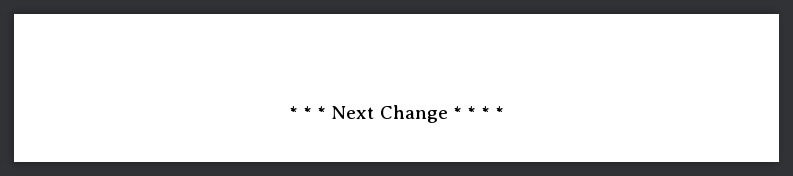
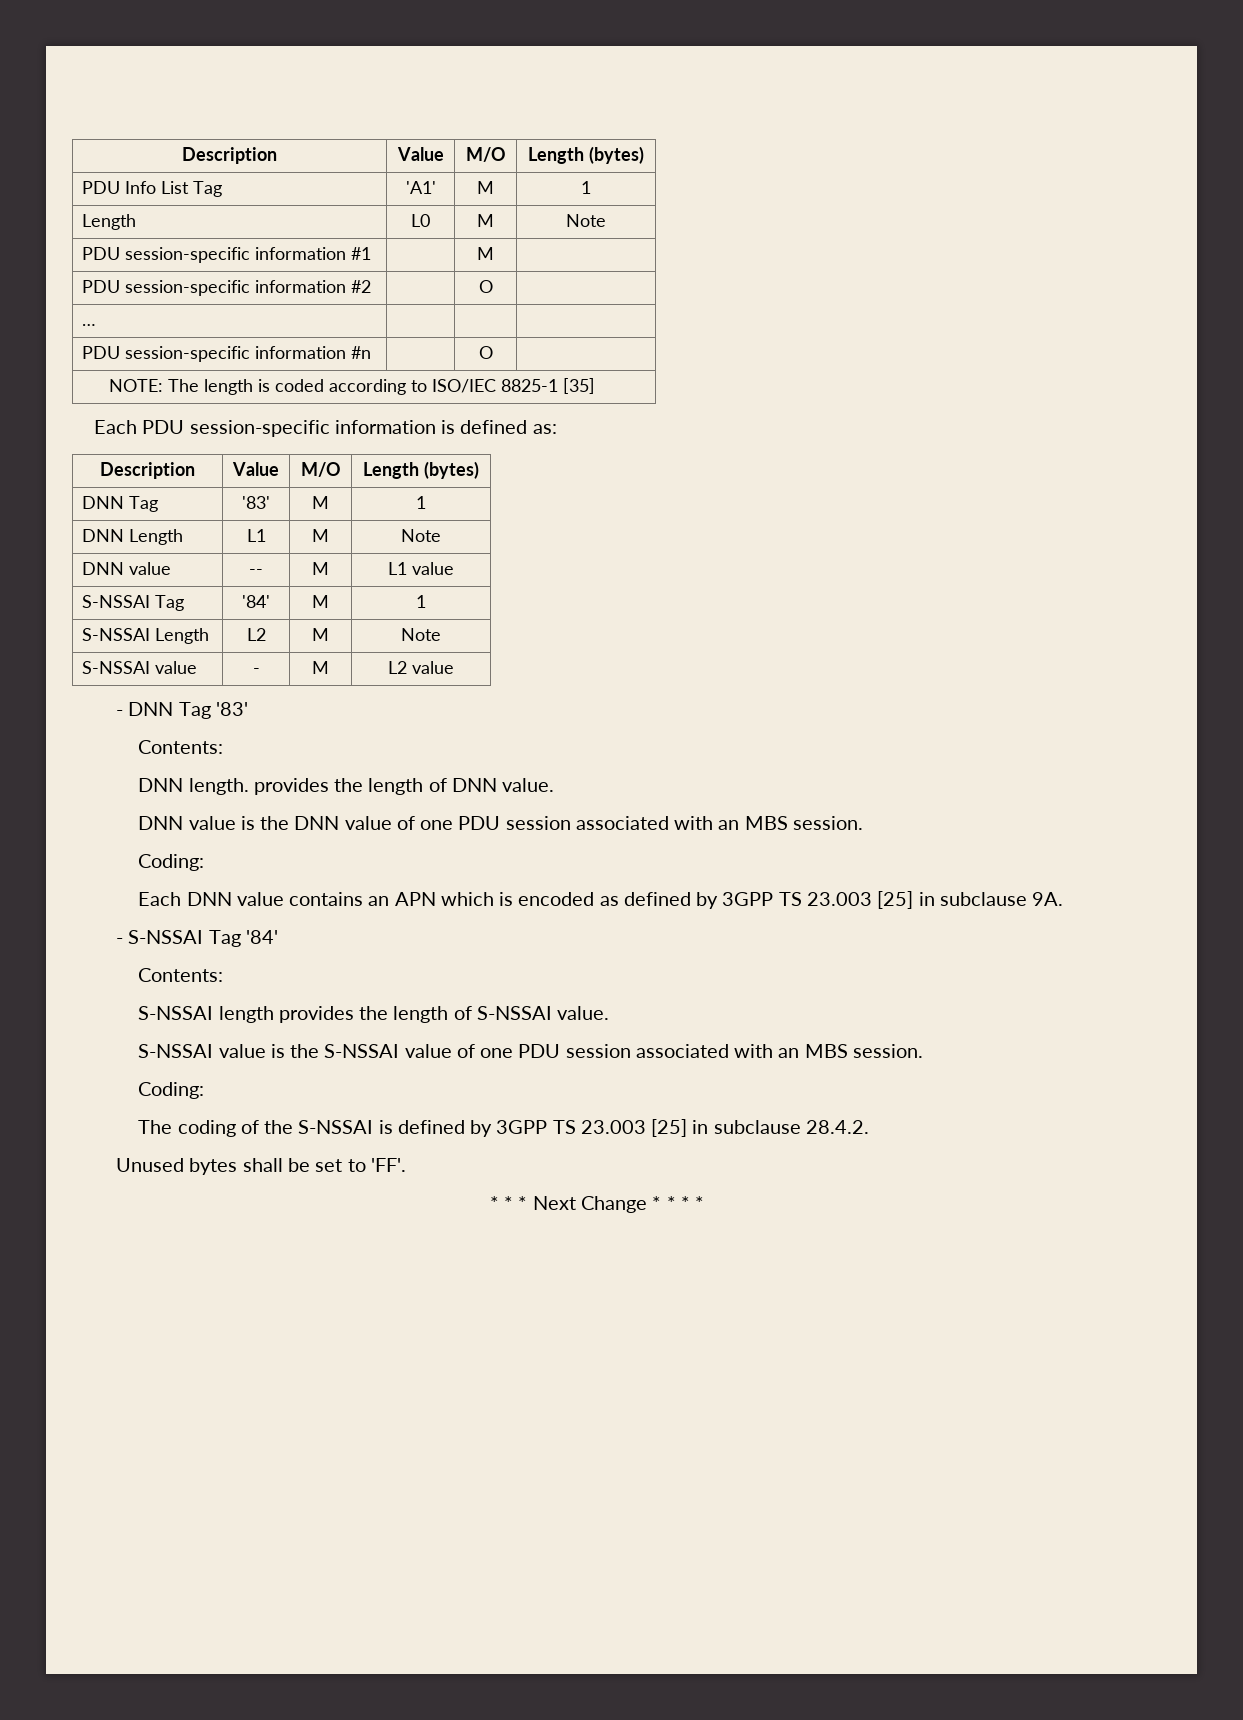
(288, 112) none -> [182,147,277,164] [396,147,444,161] [465,147,506,162] [528,146,644,164] [82,181,223,197] [405,181,436,194] [477,181,494,194] [581,181,591,194] [82,214,137,230] [411,214,430,227] [477,214,494,227] [566,214,606,227] [82,247,372,263] [477,247,494,260] [82,280,372,296] [478,280,493,293] [82,324,97,326] [82,346,372,362] [478,346,493,359] [108,378,595,395] [94,420,557,437] [100,462,195,479] [232,462,279,476] [300,462,341,477] [363,461,479,479] [82,496,159,512] [242,496,270,509] [312,496,329,509] [416,496,426,509] [82,529,184,545] [246,529,266,542] [312,529,329,542] [401,529,441,542] [82,562,172,575] [249,569,263,575] [312,562,329,575] [388,562,454,575] [82,595,185,611] [242,595,270,608] [312,595,329,608] [416,595,426,608] [82,628,210,644] [246,628,266,641] [312,628,329,641] [401,628,441,641] [82,661,198,674] [252,668,260,674] [312,661,329,674] [388,661,454,674] [116,702,248,719] [138,740,224,754] [138,778,555,795] [138,816,863,830] [138,854,205,871] [138,891,1064,909] [116,930,278,947] [138,968,224,982] [138,1006,610,1023] [138,1044,923,1058] [138,1082,205,1099] [138,1119,869,1137] [116,1158,406,1175] Description | Value | M/O | Length (bytes) // PDU Info List Tag | 'A1' | M | 1 // Length | L0 | M | Note // PDU session-specific information #1 | | M | // PDU session-specific information #2 | | O | // … | | | // PDU session-specific information #n | | O | // NOTE: The length is coded according to ISO/IEC 8825-1 [35] // Each PDU session-specific information is defined as: // Description | Value | M/O | Length (bytes) // DNN Tag | '83' | M | 1 // DNN Length | L1 | M | Note // DNN value | -- | M | L1 value // S-NSSAI Tag | '84' | M | 1 // S-NSSAI Length | L2 | M | Note // S-NSSAI value | - | M | L2 value // - DNN Tag '83' // Contents: // DNN length. provides the length of DNN value. // DNN value is the DNN value of one PDU session associated with an MBS session. // Coding: // Each DNN value contains an APN which is encoded as defined by 3GPP TS 23.003 [25] in subclause 9A. // - S-NSSAI Tag '84' // Contents: // S-NSSAI length provides the length of S-NSSAI value. // S-NSSAI value is the S-NSSAI value of one PDU session associated with an MBS session. // Coding: // The coding of the S-NSSAI is defined by 3GPP TS 23.003 [25] in subclause 28.4.2. // Unused bytes shall be set to 'FF'. //

